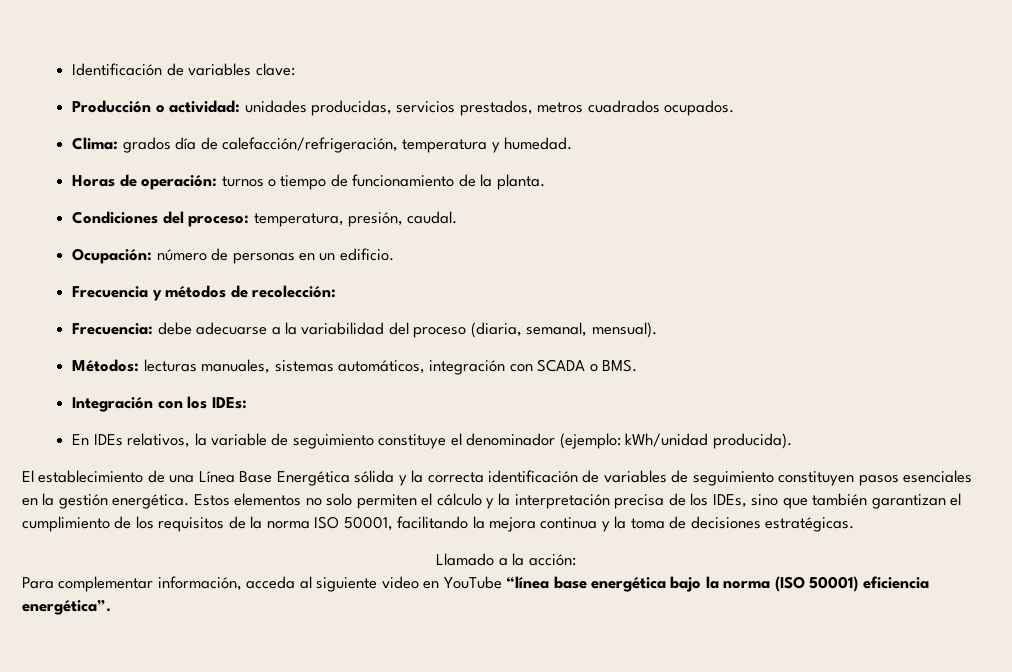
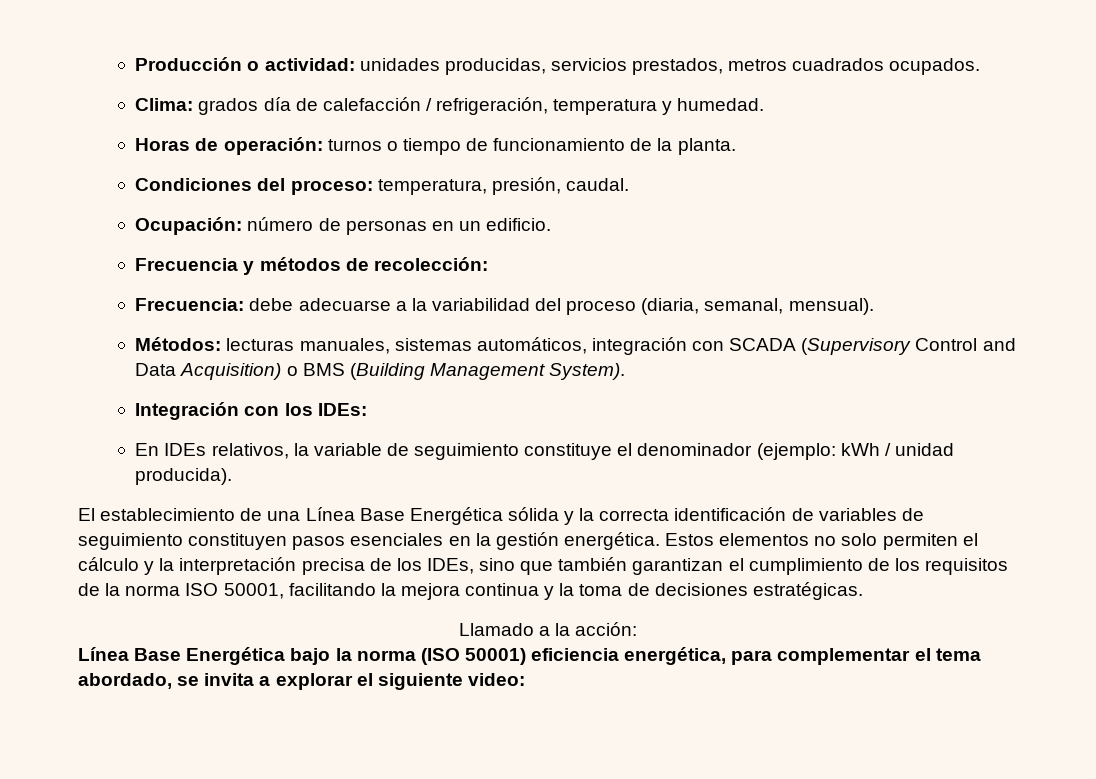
[72,63,295,76] Identificación de variables clave: // -> (135, 64) none
[221,137,398,153] calefacción/refrigeración, -> [322,97,549,115] calefacción / refrigeración,
[589,359,638,372] o BMS. -> [801,338,1016,355] [135,363,626,380] (Supervisory Control and Data Acquisition) o BMS (Building Management System).
[625,433,709,447] kWh/unidad -> [840,443,954,456] kWh / unidad
[22,576,667,592] Para complementar información, acceda al siguiente video en YouTube “línea base energética -> [78,647,286,665] Línea Base Energética
[22,599,111,615] energética”. -> [624,647,981,665] [78,673,525,690] energética, para complementar el tema abordado, se invita a explorar el siguiente video:

